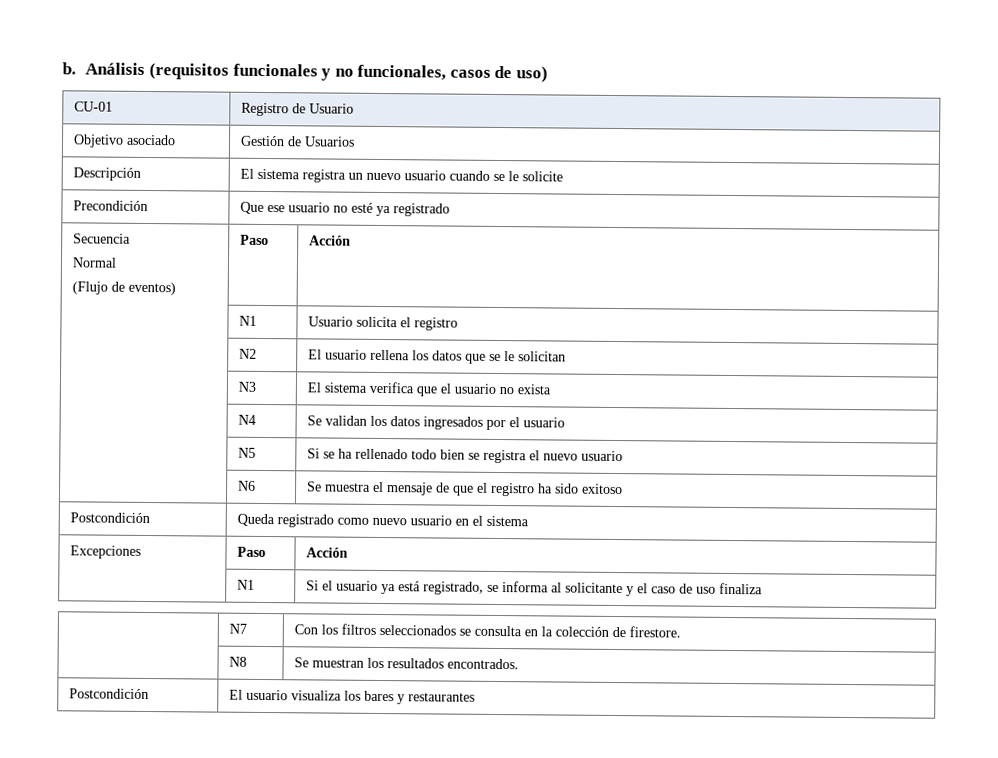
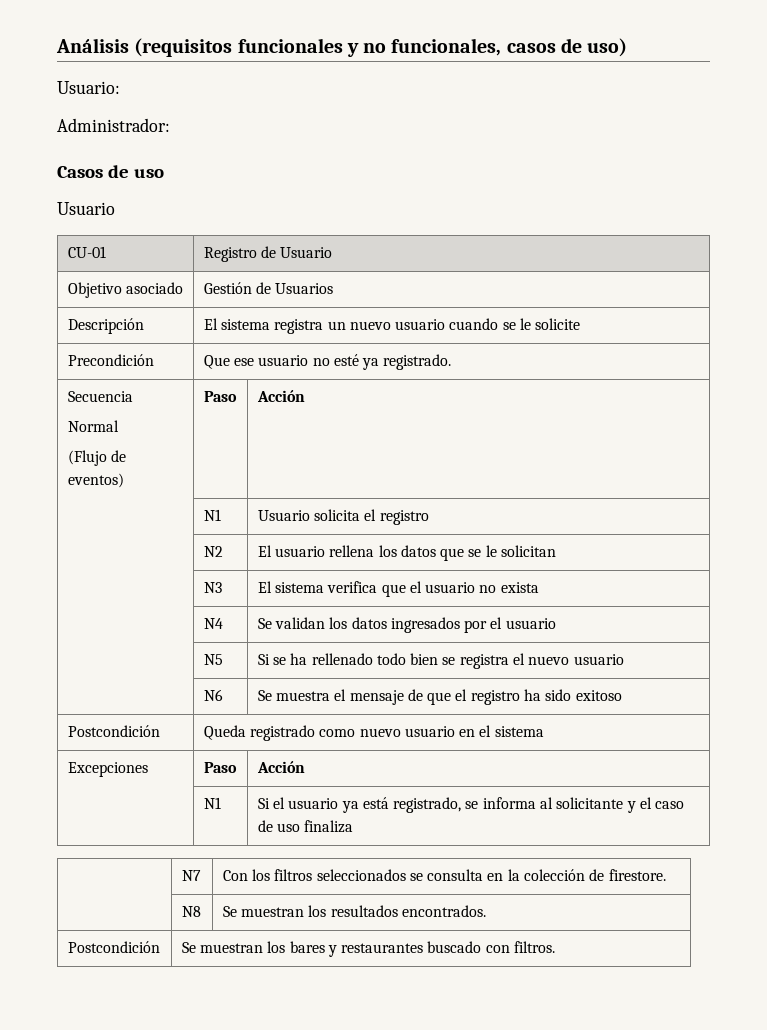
[62,62,76,75] b. -> (56, 45) none
(549, 74) none -> [57,81,120,94] [57,118,170,132] [57,165,164,178] [57,202,115,215] // Usuario: // Administrador: // Casos de uso // Usuario
[392,203,450,217] registrado -> [383,354,452,370] registrado.
[228,689,342,701] El usuario visualiza -> [181,942,263,953] Se muestran
(475, 697) none -> [427,941,556,953] buscado con filtros.

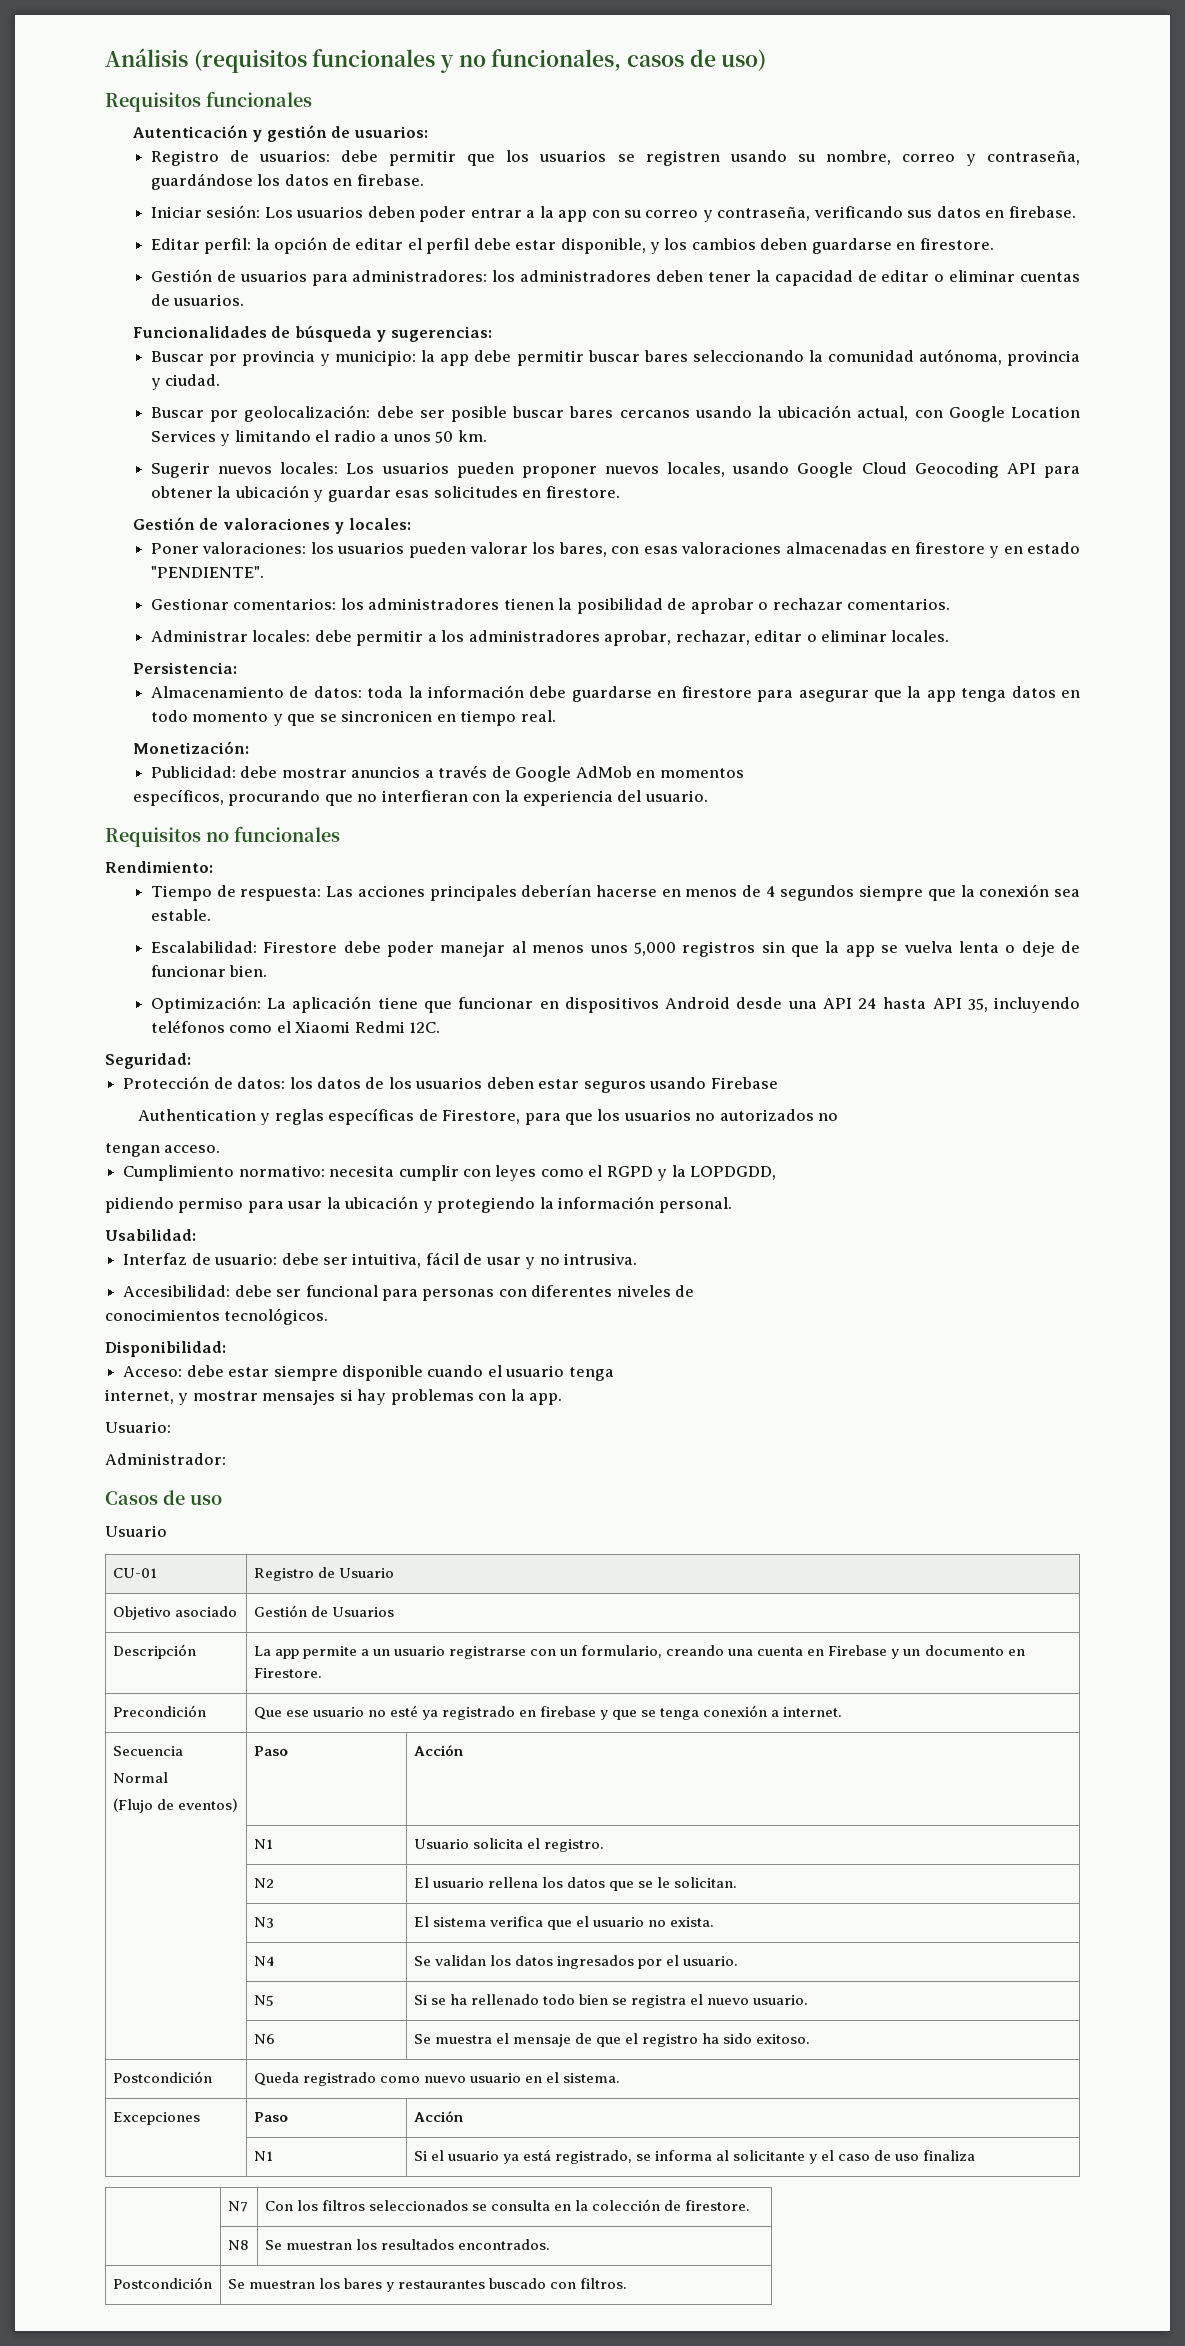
(628, 47) none -> [105,91,312,112] [132,125,428,142] [150,150,1080,166] [150,173,424,190] [150,205,1076,222] [150,237,994,254] [150,269,1081,286] [150,294,245,306] [132,326,492,342] [150,349,1080,366] [150,374,221,390] [150,405,1080,422] [150,430,487,446] [150,462,1080,478] [150,485,620,502] [132,517,411,534] [150,542,1081,558] [150,566,264,578] [150,598,950,614] [150,630,950,646] [132,662,237,674] [150,685,1080,702] [150,710,556,726] [132,741,249,754] [150,765,744,782] [132,789,708,806] [105,826,340,847] [105,861,213,873] [150,884,1081,901] [150,909,211,921] [150,941,1080,957] [150,965,268,977] [150,996,1081,1013] [150,1020,441,1033] [105,1053,191,1069] [123,1076,778,1093] [137,1108,839,1125] [105,1143,221,1157] [123,1165,777,1181] [105,1196,732,1213] [105,1229,196,1241] [123,1252,638,1269] [123,1285,695,1301] [105,1308,329,1325] [105,1341,226,1357] [123,1365,614,1381] [105,1389,563,1405] // Requisitos funcionales // Autenticación y gestión de usuarios: // Registro de usuarios: debe permitir que los usuarios se registren usando su nombre, correo y contraseña, guardándose los datos en firebase. // Iniciar sesión: Los usuarios deben poder entrar a la app con su correo y contraseña, verificando sus datos en firebase. // Editar perfil: la opción de editar el perfil debe estar disponible, y los cambios deben guardarse en firestore. // Gestión de usuarios para administradores: los administradores deben tener la capacidad de editar o eliminar cuentas de usuarios. // Funcionalidades de búsqueda y sugerencias: // Buscar por provincia y municipio: la app debe permitir buscar bares seleccionando la comunidad autónoma, provincia y ciudad. // Buscar por geolocalización: debe ser posible buscar bares cercanos usando la ubicación actual, con Google Location Services y limitando el radio a unos 50 km. // Sugerir nuevos locales: Los usuarios pueden proponer nuevos locales, usando Google Cloud Geocoding API para obtener la ubicación y guardar esas solicitudes en firestore. // Gestión de valoraciones y locales: // Poner valoraciones: los usuarios pueden valorar los bares, con esas valoraciones almacenadas en firestore y en estado "PENDIENTE". // Gestionar comentarios: los administradores tienen la posibilidad de aprobar o rechazar comentarios. // Administrar locales: debe permitir a los administradores aprobar, rechazar, editar o eliminar locales. // Persistencia: // Almacenamiento de datos: toda la información debe guardarse en firestore para asegurar que la app tenga datos en todo momento y que se sincronicen en tiempo real. // Monetización: // Publicidad: debe mostrar anuncios a través de Google AdMob en momentos // específicos, procurando que no interfieran con la experiencia del usuario. // Requisitos no funcionales // Rendimiento: // Tiempo de respuesta: Las acciones principales deberían hacerse en menos de 4 segundos siempre que la conexión sea estable. // Escalabilidad: Firestore debe poder manejar al menos unos 5,000 registros sin que la app se vuelva lenta o deje de funcionar bien. // Optimización: La aplicación tiene que funcionar en dispositivos Android desde una API 24 hasta API 35, incluyendo teléfonos como el Xiaomi Redmi 12C. // Seguridad: // Protección de datos: los datos de los usuarios deben estar seguros usando Firebase // Authentication y reglas específicas de Firestore, para que los usuarios no autorizados no // tengan acceso. // Cumplimiento normativo: necesita cumplir con leyes como el RGPD y la LOPDGDD, // pidiendo permiso para usar la ubicación y protegiendo la información personal. // Usabilidad: // Interfaz de usuario: debe ser intuitiva, fácil de usar y no intrusiva. // Accesibilidad: debe ser funcional para personas con diferentes niveles de // conocimientos tecnológicos. // Disponibilidad: // Acceso: debe estar siempre disponible cuando el usuario tenga // internet, y mostrar mensajes si hay problemas con la app.
[203,318,581,334] El sistema registra un nuevo usuario cuando se le solicite -> [253,1645,1025,1659] [253,1668,322,1678] La app permite a un usuario registrarse con un formulario, creando una cuenta en Firebase y un documento en Firestore.
[383,354,452,370] registrado. -> [441,1705,843,1720] registrado en firebase y que se tenga conexión a internet.
[379,510,429,525] registro -> [543,1839,604,1852] registro.
[501,545,557,557] solicitan -> [674,1877,738,1888] solicitan.
[500,582,539,593] exista -> [670,1917,715,1927] exista.
[505,618,556,629] usuario -> [683,1956,739,1966] usuario.
[573,654,624,665] usuario -> [753,1995,809,2005] usuario.
[575,690,622,701] exitoso -> [756,2034,811,2044] exitoso.
[494,726,544,737] sistema -> [563,2073,621,2083] sistema.

